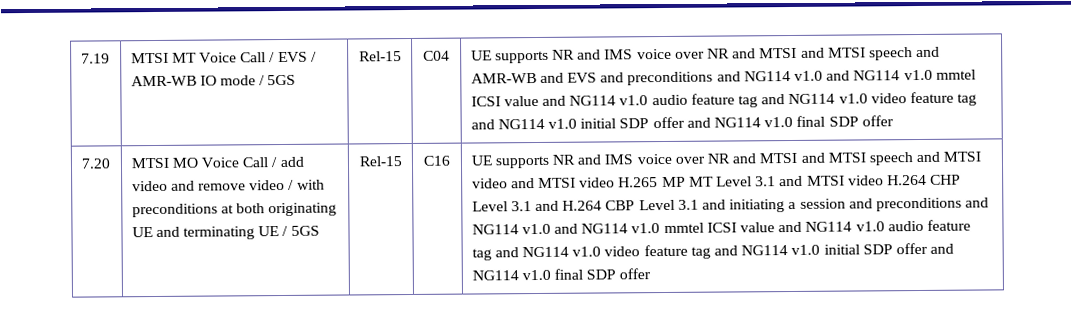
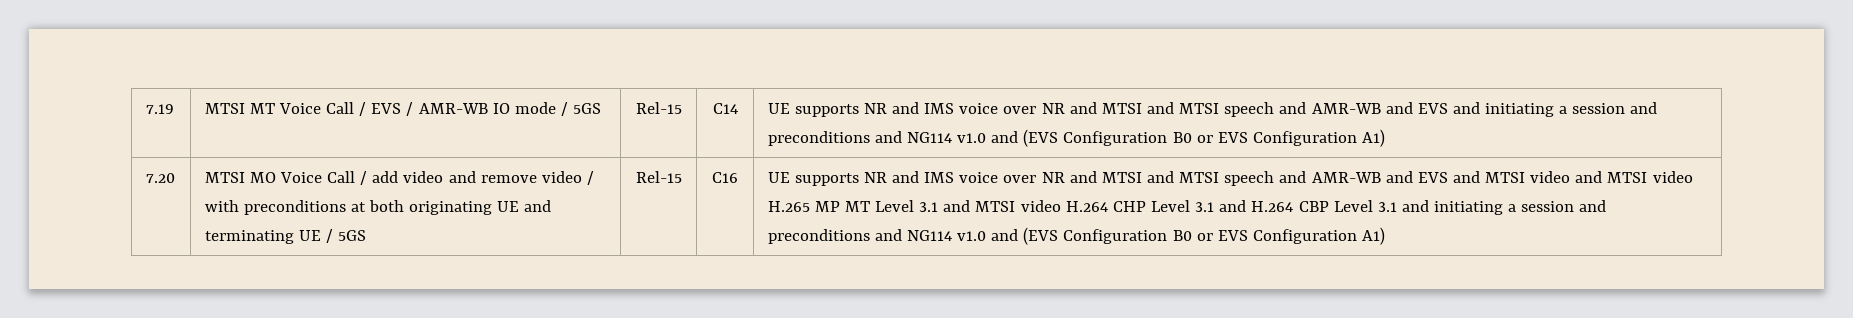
[423,50,450,61] C04 -> [712,103,738,114] C14
[627,69,976,86] [470,91,978,108] [470,115,894,130] preconditions and NG114 v1.0 and NG114 v1.0 mmtel ICSI value and NG114 v1.0 audio feature tag and NG114 v1.0 video feature tag and NG114 v1.0 initial SDP offer and NG114 v1.0 final SDP offer -> [1485,102,1658,117] [767,129,1386,147] initiating a session and preconditions and NG114 v1.0 and (EVS Configuration B0 or EVS Configuration A1)
(941, 157) none -> [1311,171,1480,183] AMR-WB and EVS and
[581,219,971,234] [471,242,955,261] [471,268,652,281] NG114 v1.0 mmtel ICSI value and NG114 v1.0 audio feature tag and NG114 v1.0 video feature tag and NG114 v1.0 initial SDP offer and NG114 v1.0 final SDP offer -> [1023,227,1386,245] (EVS Configuration B0 or EVS Configuration A1)

